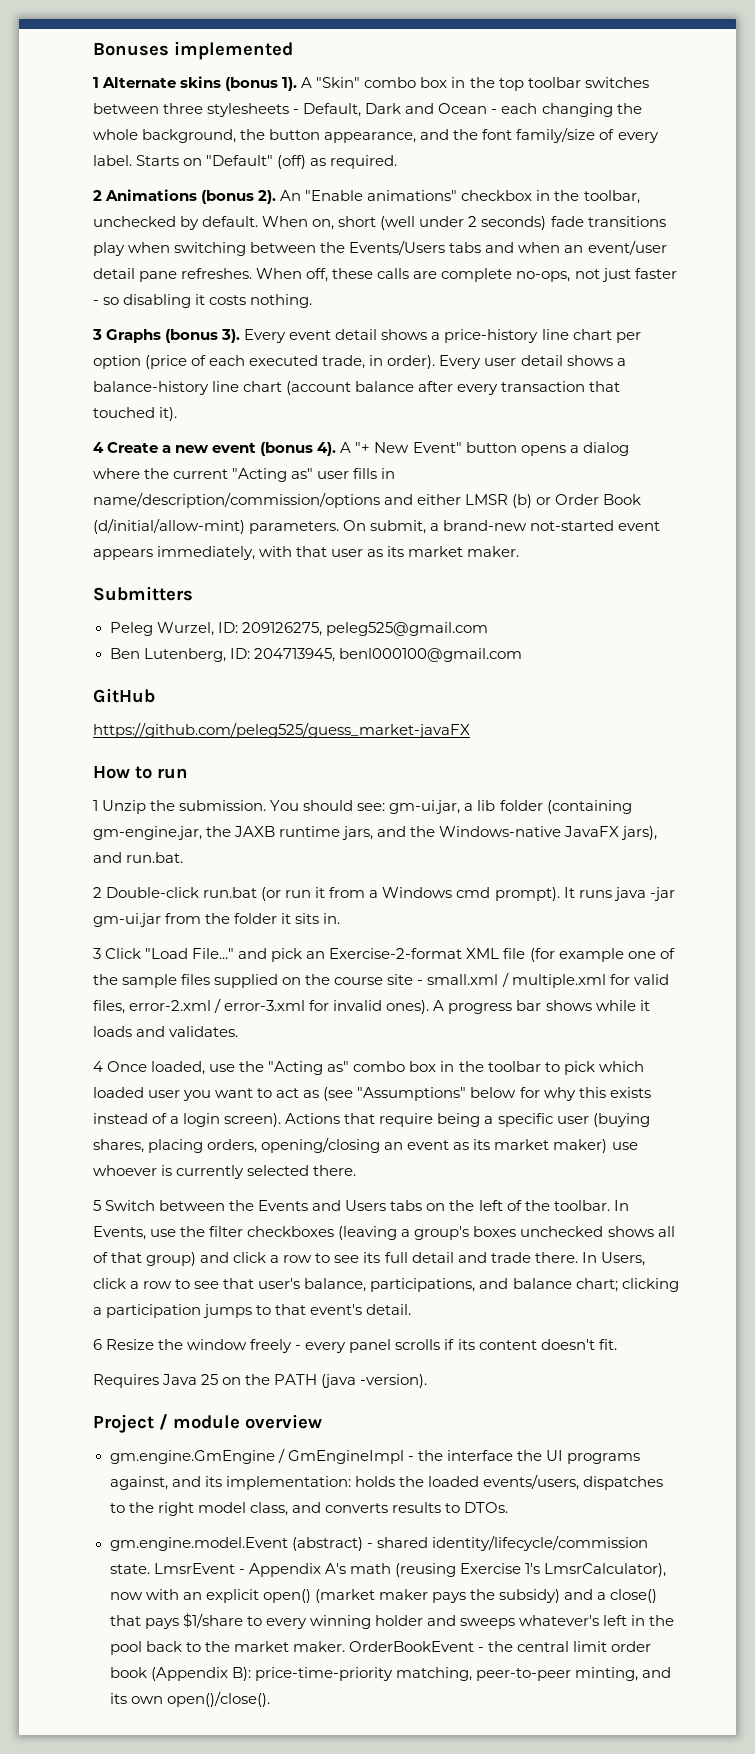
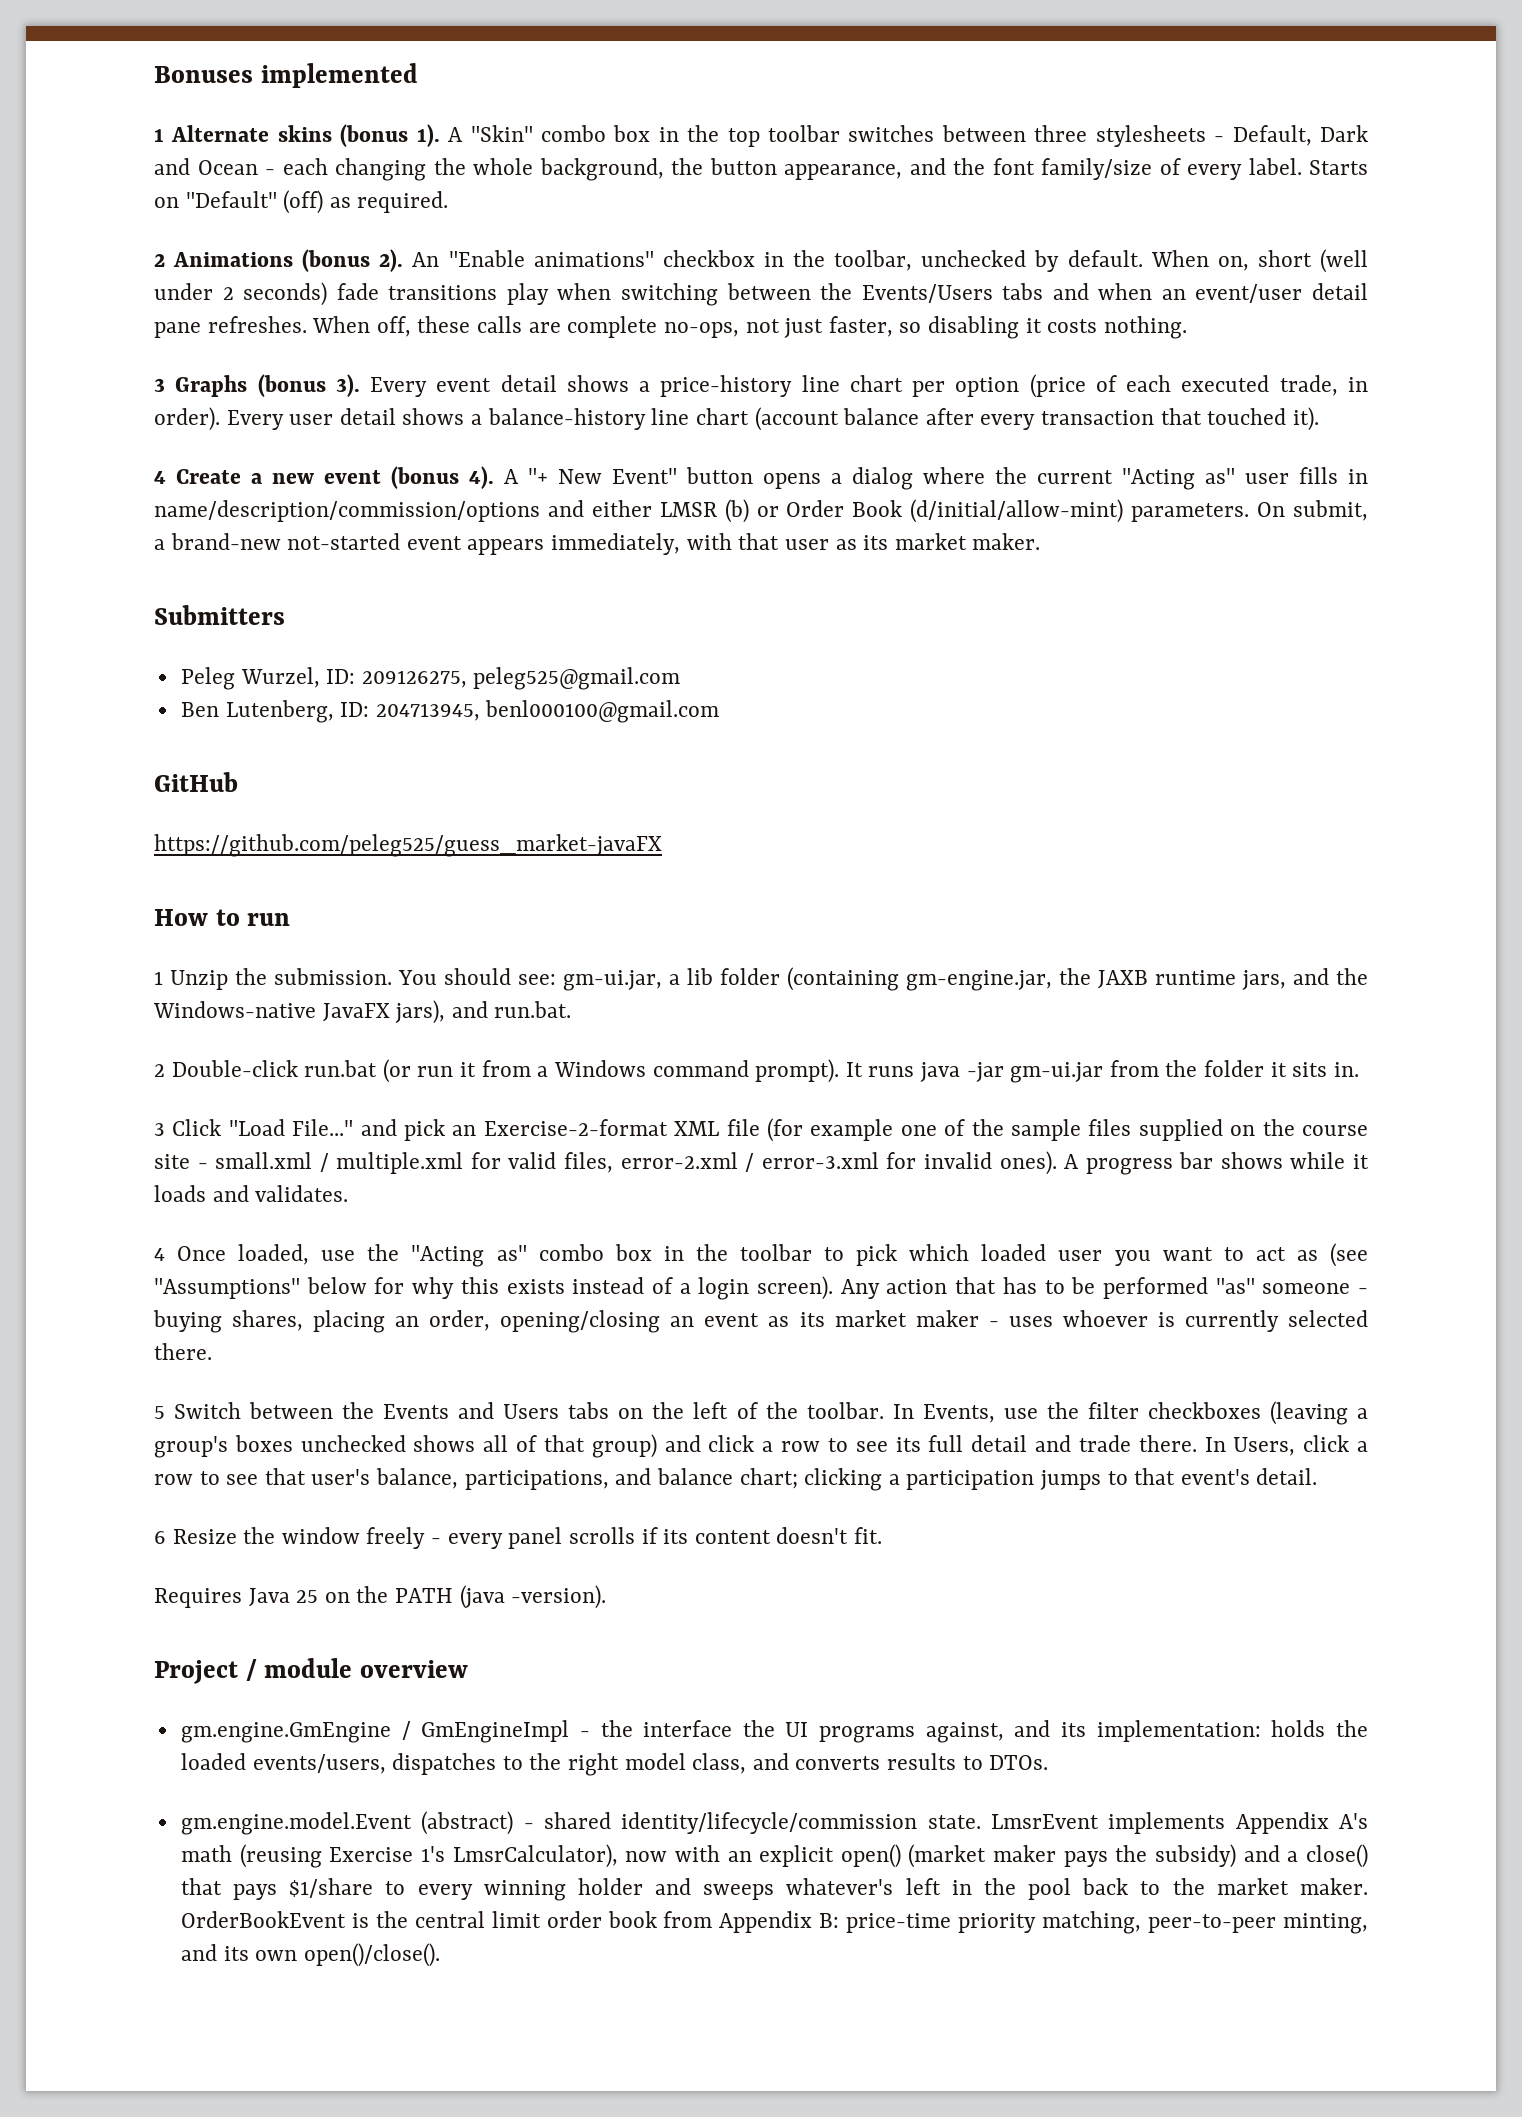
[634,268,677,279] [93,300,99,305] faster - -> [828,316,893,337] faster,
[456,887,491,898] cmd -> [652,1060,749,1077] command
[285,1113,650,1127] [93,1139,258,1153] Actions that require being a specific user (buying shares, placing orders, -> [840,1277,1369,1299] [153,1310,491,1333] Any action that has to be performed "as" someone - buying shares, placing an order,
[553,1139,638,1153] maker) use -> [915,1310,1053,1327] maker - uses
[238,1569,245,1574] - -> [1108,1812,1226,1834] implements
[477,1647,484,1652] - -> [351,1913,369,1928] is
[150,1667,393,1681] (Appendix B): price-time-priority -> [663,1911,1037,1933] from Appendix B: price-time priority

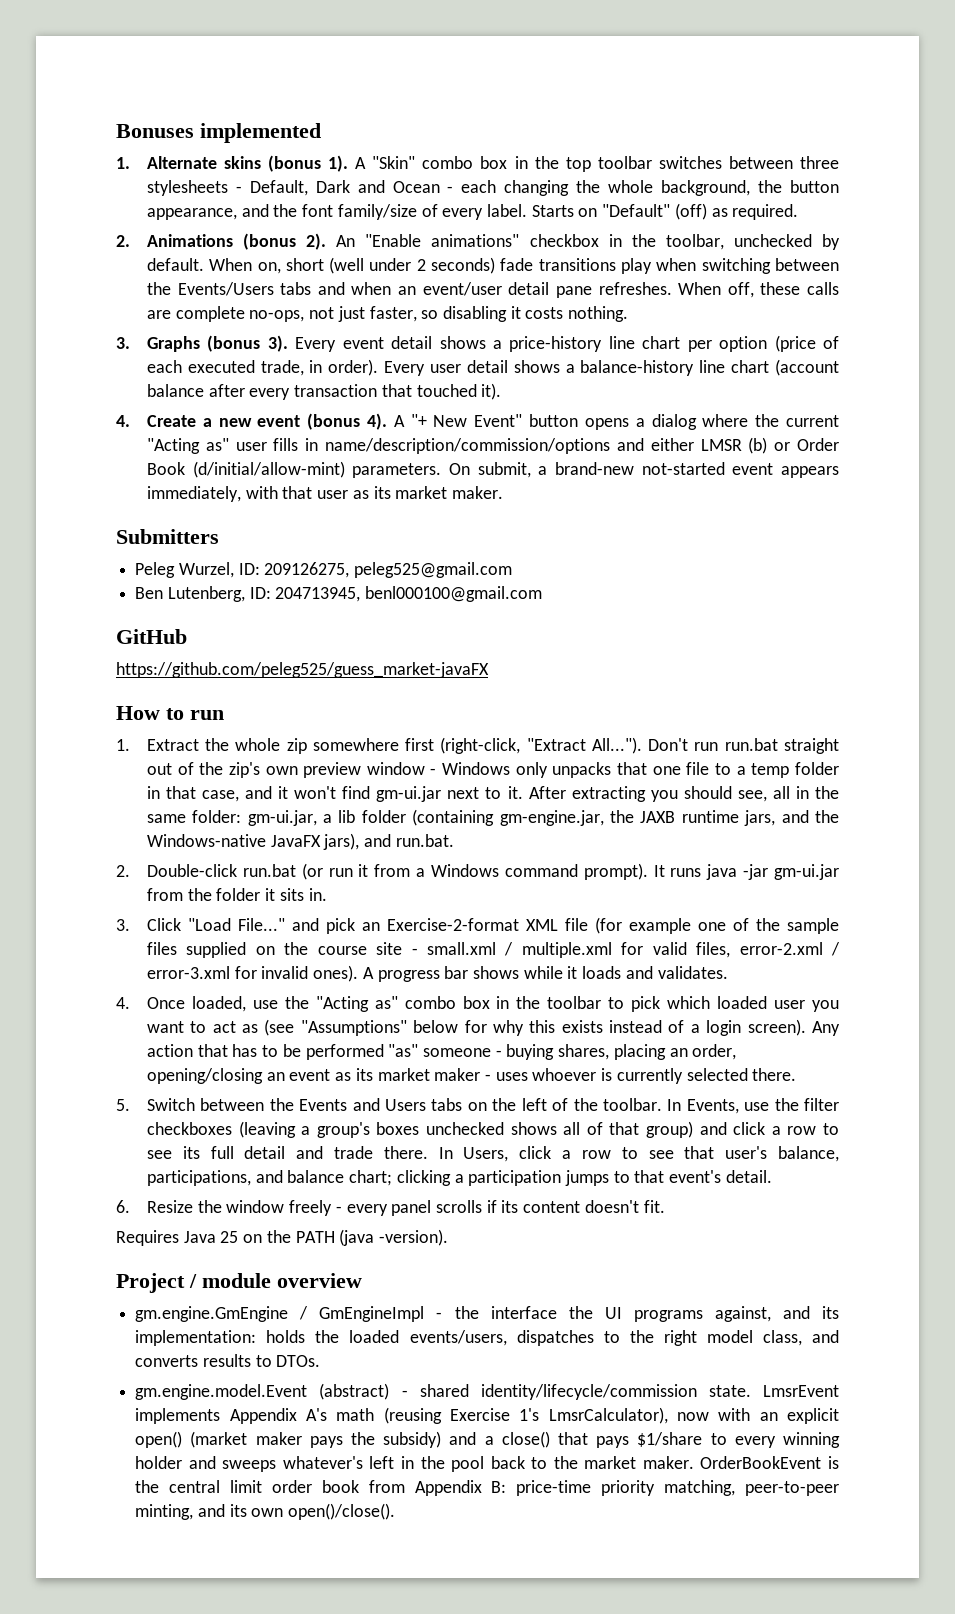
[154,129,164,142] 1 -> [116,157,130,169] 1.
[154,254,165,267] 2 -> [116,235,130,247] 2.
[154,378,165,392] 3 -> [116,337,130,349] 3.
[154,471,166,484] 4 -> [116,415,130,427] 4.
[154,968,556,990] 1 Unzip the submission. You should see: -> [116,737,839,754] [146,762,839,778] [146,786,839,802] [146,810,242,823] 1. Extract the whole zip somewhere first (right-click, "Extract All..."). Don't run run.bat straight out of the zip's own preview window - Windows only unpacks that one file to a temp folder in that case, and it won't find gm-ui.jar next to it. After extracting you should see, all in the same folder:
[154,1064,165,1077] 2 -> [116,865,130,877] 2.
[154,1123,165,1136] 3 -> [116,919,130,931] 3.
[154,1248,165,1261] 4 -> [116,997,130,1009] 4.
[154,1406,165,1419] 5 -> [116,1099,130,1111] 5.
[154,1531,166,1544] 6 -> [116,1200,130,1213] 6.

